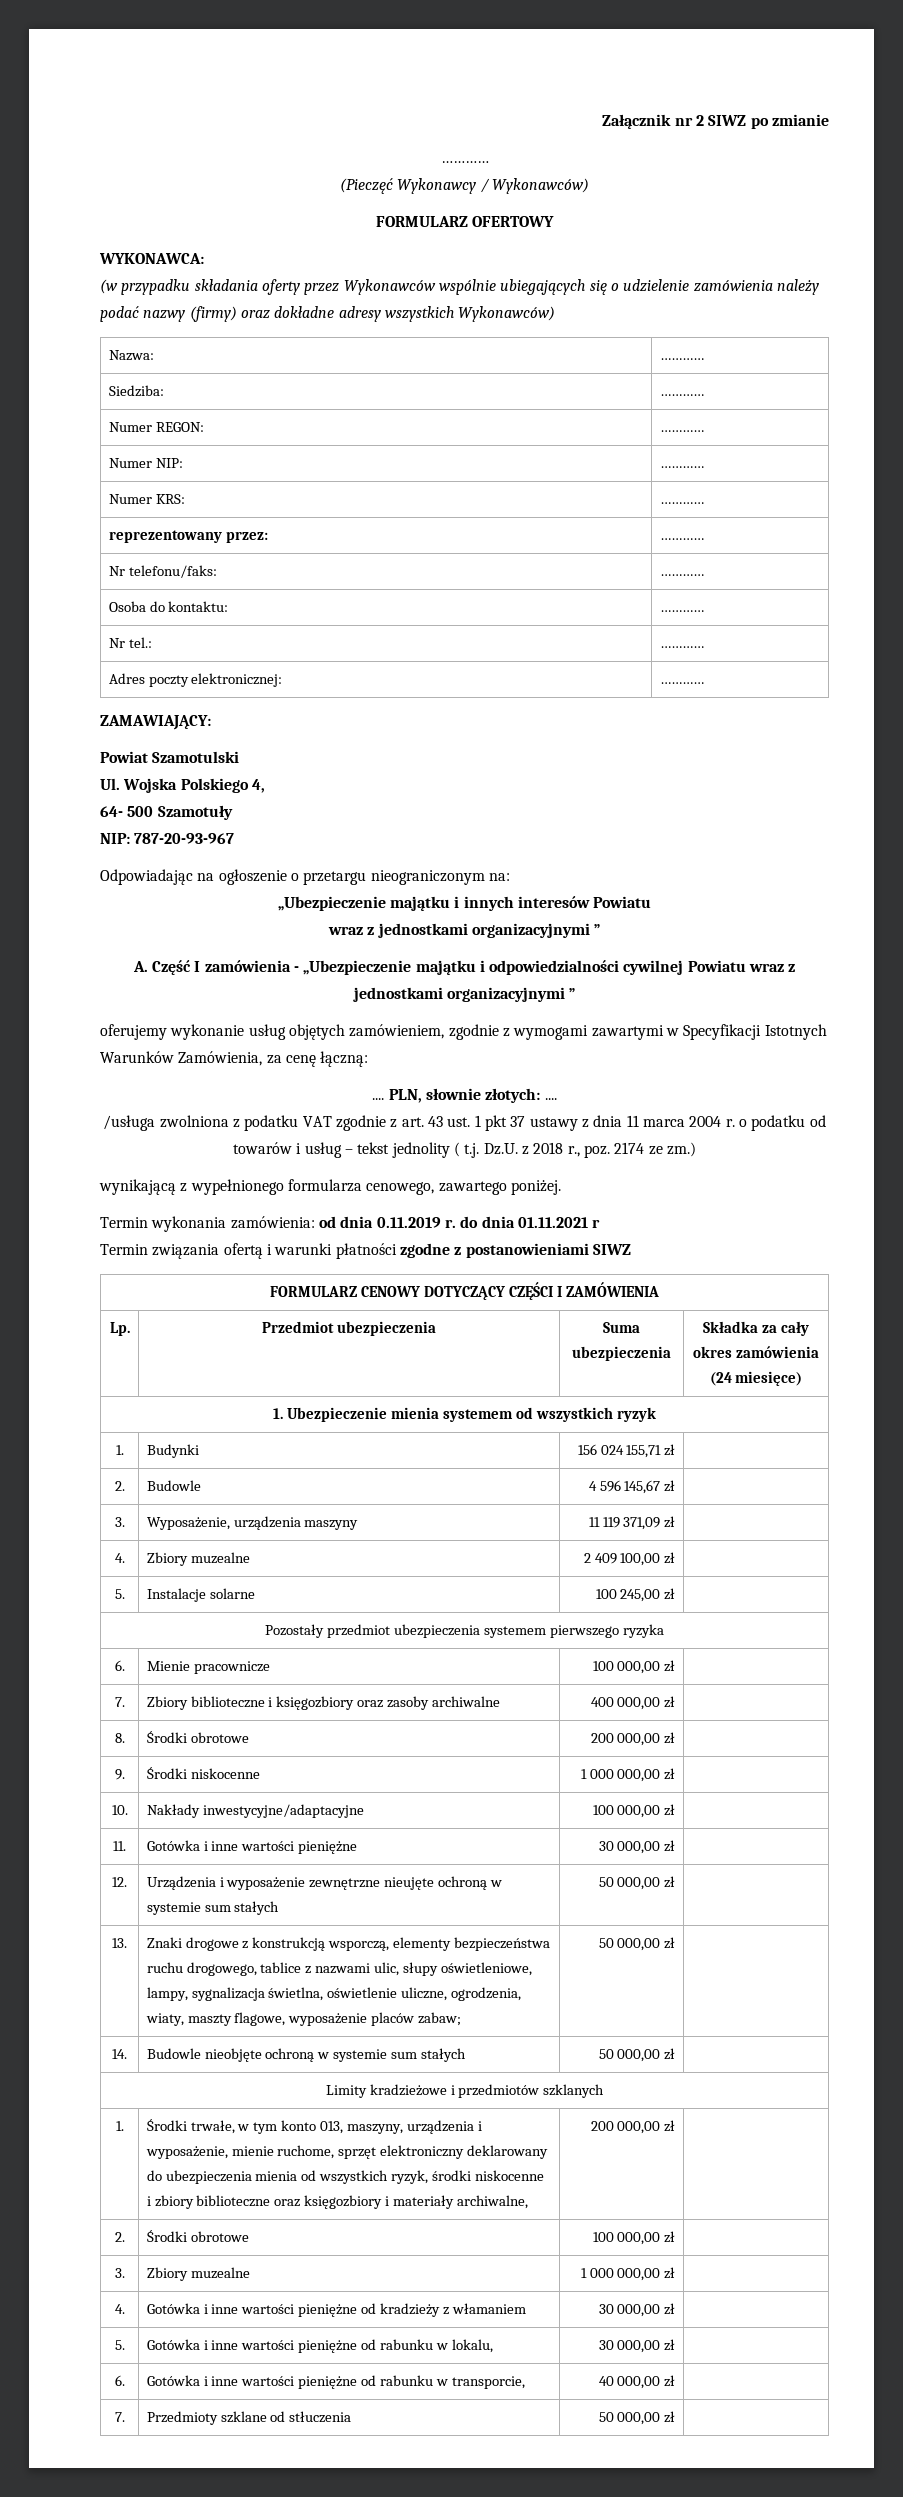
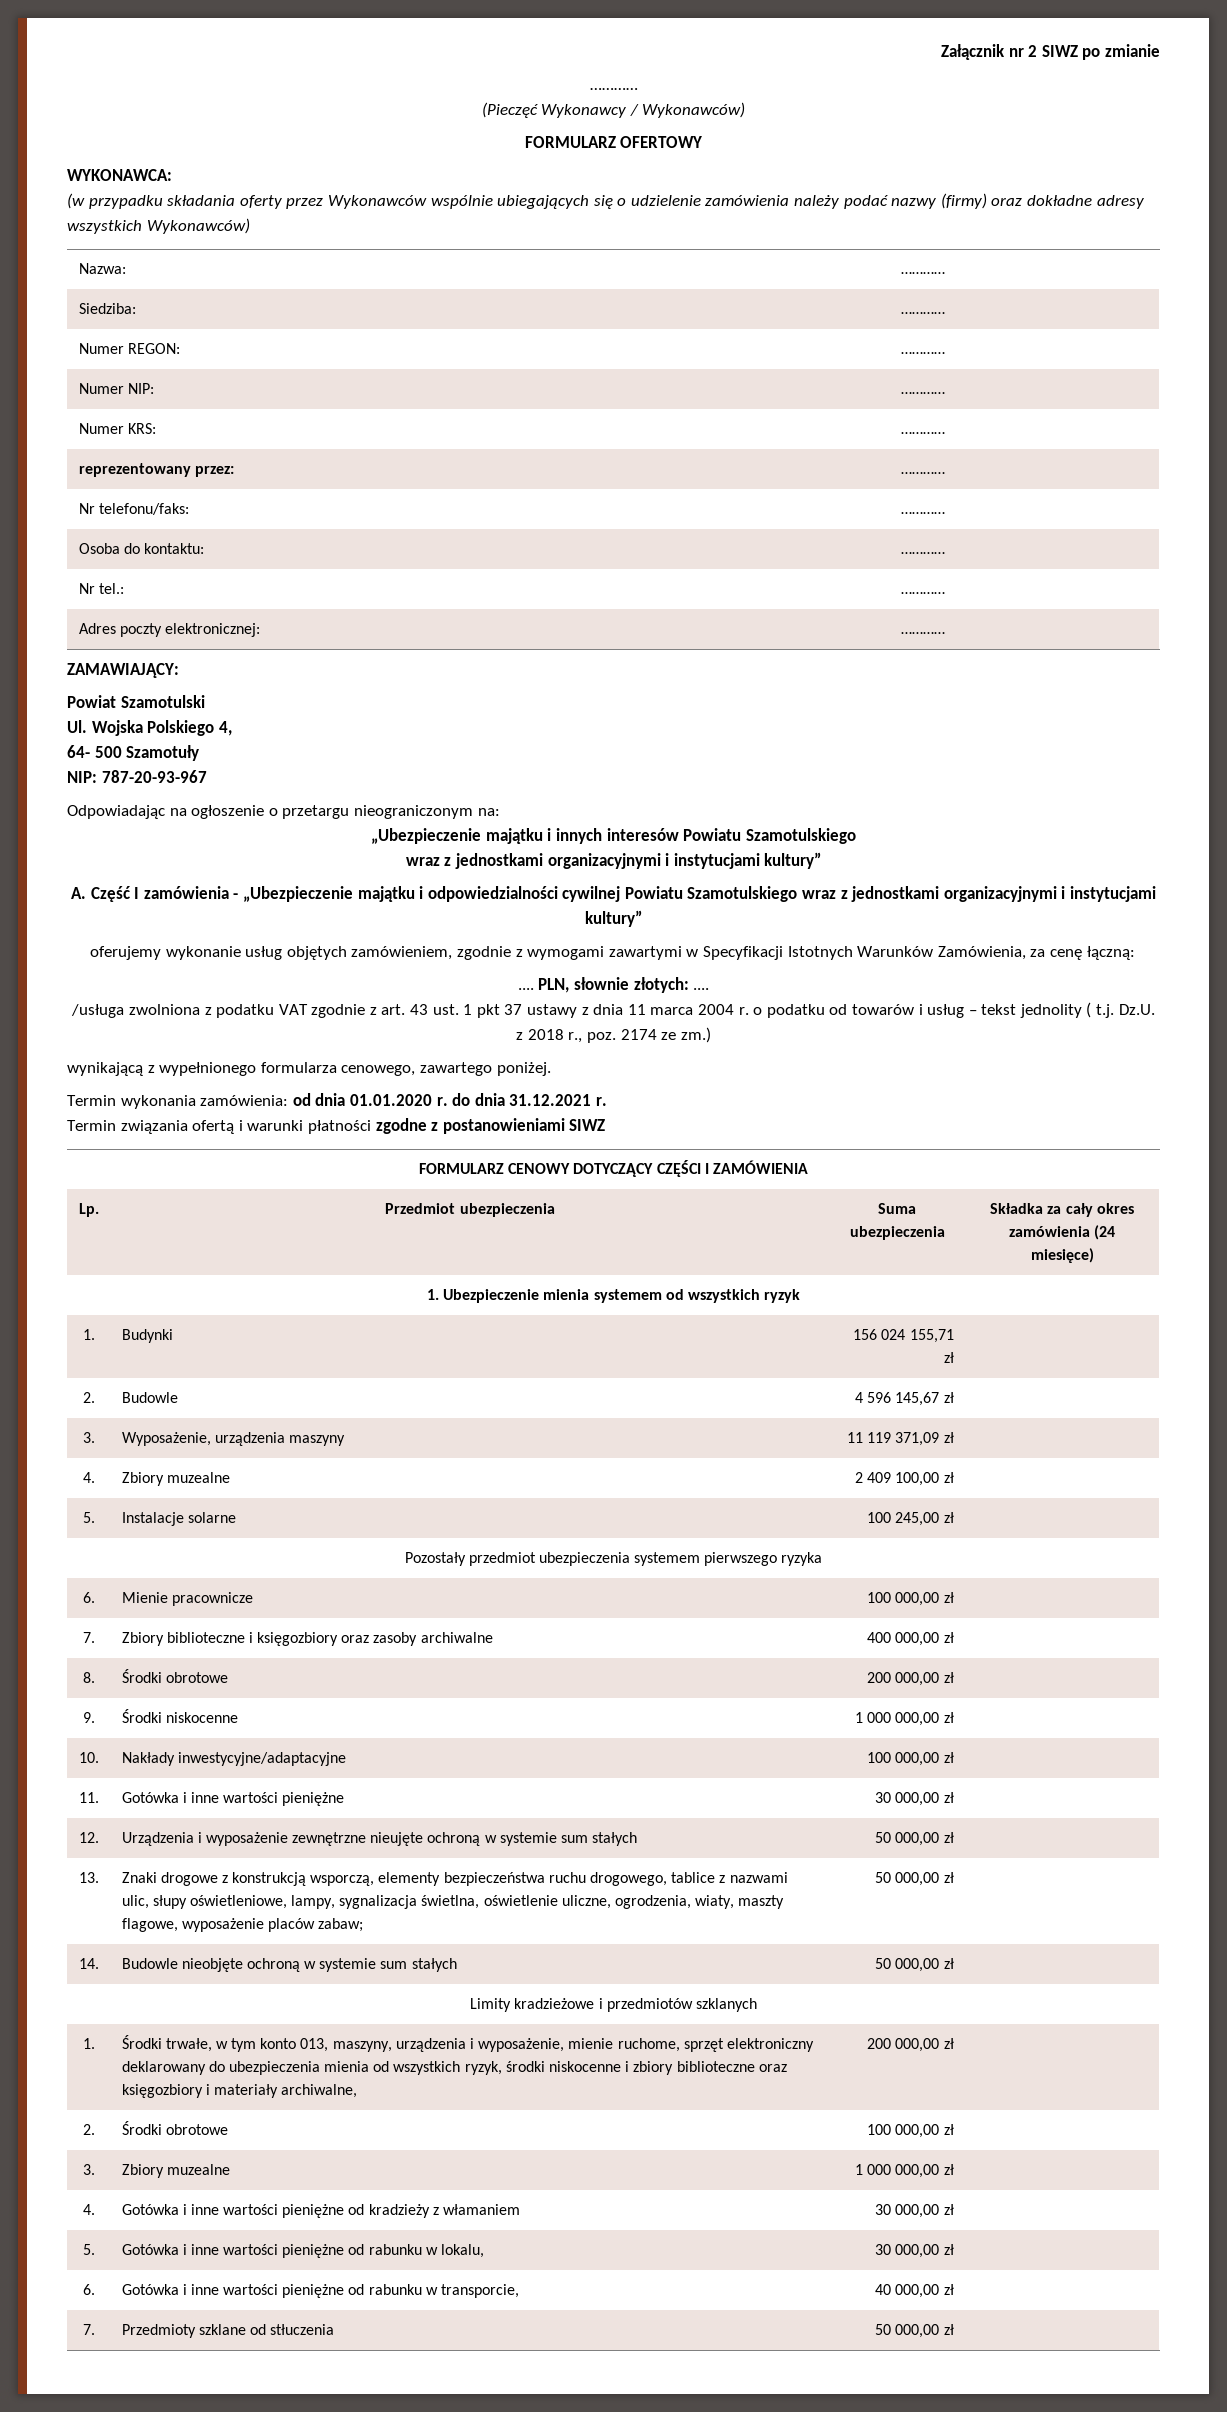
[327,923,601,938] // wraz z jednostkami organizacyjnymi ” -> [745,828,856,844] [405,852,822,869] Szamotulskiego // wraz z jednostkami organizacyjnymi i instytucjami kultury”
[749,963,796,972] [352,987,576,1002] wraz z jednostkami organizacyjnymi ” -> [687,886,1157,902] [585,910,642,927] Szamotulskiego wraz z jednostkami organizacyjnymi i instytucjami kultury”
[376,1217,441,1228] 0.11.2019 -> [349,1094,432,1106] 01.01.2020
[517,1217,601,1228] 01.11.2021 r -> [509,1094,607,1106] 31.12.2021 r.

